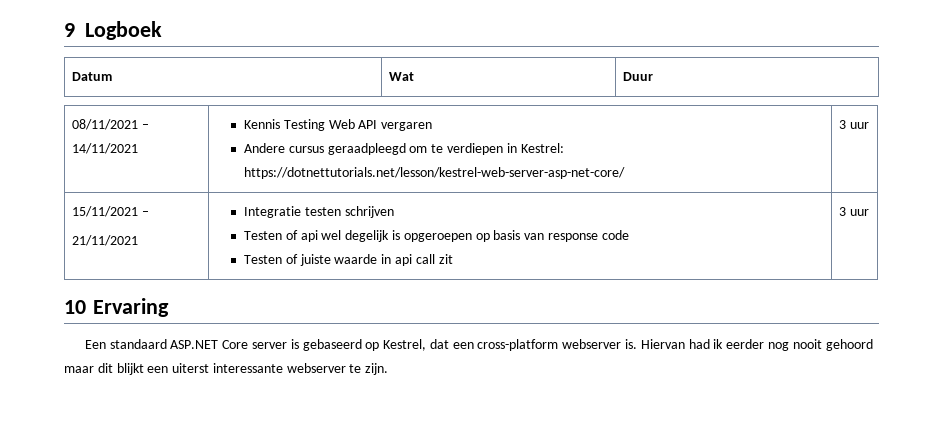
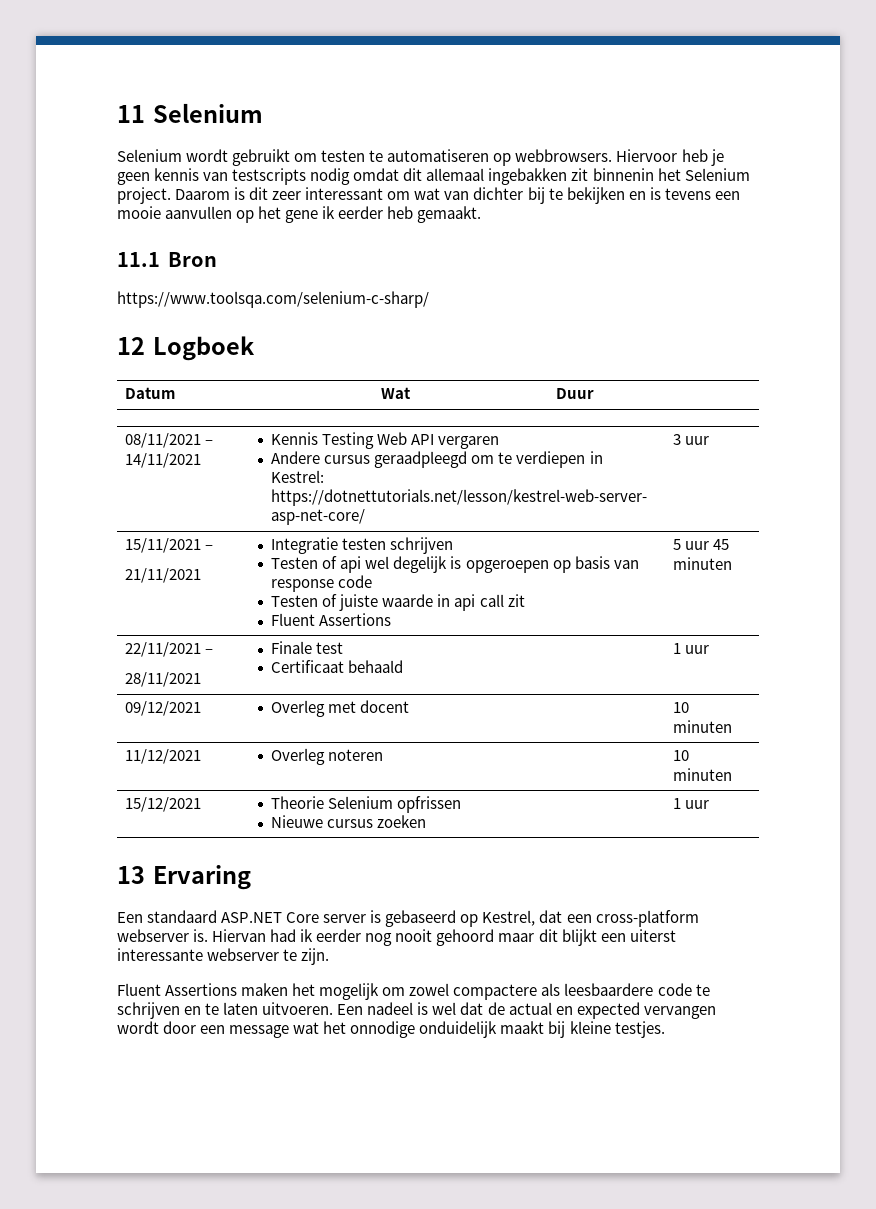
[64,23,75,37] 9 -> [117,103,263,123] [117,149,724,166] [117,168,750,185] [117,187,740,204] [117,206,482,223] [117,252,217,267] [117,291,429,308] [117,337,145,355] 11 Selenium // Selenium wordt gebruikt om testen te automatiseren op webbrowsers. Hiervoor heb je geen kennis van testscripts nodig omdat dit allemaal ingebakken zit binnenin het Selenium project. Daarom is dit zeer interessant om wat van dichter bij te bekijken en is tevens een mooie aanvullen op het gene ik eerder heb gemaakt. // 11.1 Bron // https://www.toolsqa.com/selenium-c-sharp/ // 12
[839,207,869,216] [64,300,86,314] | 3 uur // 10 -> [271,613,392,626] [672,539,729,550] [672,557,732,570] [124,642,213,657] [124,672,201,687] [271,641,344,654] [271,660,404,673] [672,643,709,654] [124,701,201,716] [271,700,410,717] [672,702,689,713] [672,720,732,733] [124,749,201,764] [271,748,384,765] [672,750,689,761] [672,768,732,781] [124,797,201,812] [271,796,462,813] [271,815,427,828] [672,798,709,809] [117,866,145,884] // Fluent Assertions | 5 uur 45 minuten // 22/11/2021 – // 28/11/2021 | Finale test // Certificaat behaald | 1 uur // 09/12/2021 | Overleg met docent | 10 minuten // 11/12/2021 | Overleg noteren | 10 minuten // 15/12/2021 | Theorie Selenium opfrissen // Nieuwe cursus zoeken | 1 uur // 13
(389, 369) none -> [117,983,710,1000] [117,1002,716,1019] [117,1021,665,1038] // Fluent Assertions maken het mogelijk om zowel compactere als leesbaardere code te schrijven en te laten uitvoeren. Een nadeel is wel dat de actual en expected vervangen wordt door een message wat het onnodige onduidelijk maakt bij kleine testjes.

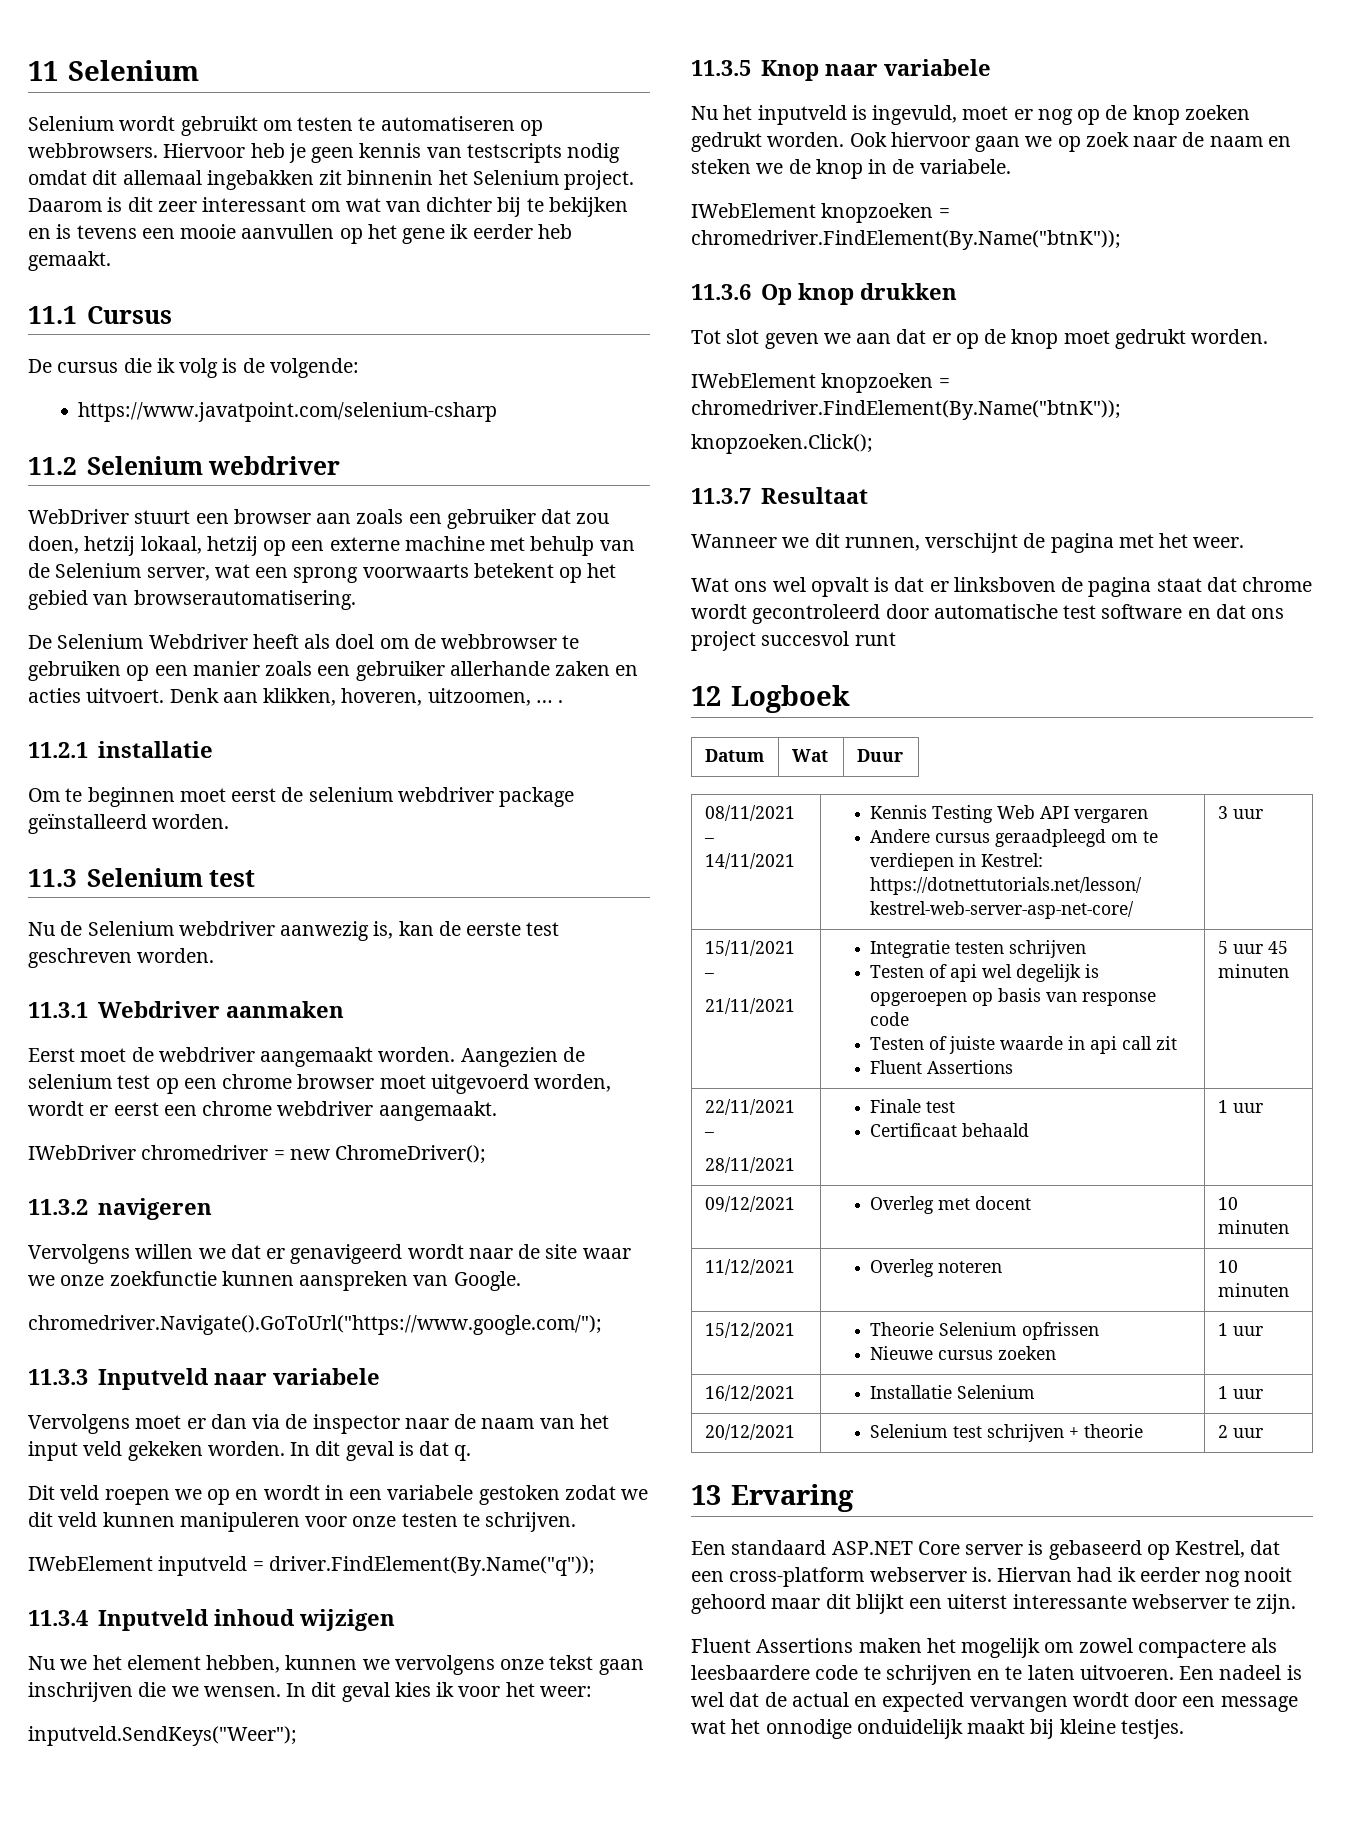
[167,252,217,267] [117,291,429,308] Bron // https://www.toolsqa.com/selenium-c-sharp/ -> [86,306,172,324] [28,358,359,378] [78,402,498,422] [28,456,341,475] [28,509,610,529] [28,536,635,556] [28,563,617,583] [28,590,356,610] [28,634,580,649] [28,661,639,681] [28,688,564,706] [28,741,213,758] [28,787,575,807] [28,813,230,834] [28,868,256,887] [28,921,560,941] [28,948,215,968] [28,1001,344,1018] [28,1047,585,1067] [28,1074,612,1094] [28,1101,497,1121] [28,1145,487,1164] [28,1198,212,1220] [28,1244,631,1264] [28,1271,521,1291] [28,1315,602,1335] [28,1368,380,1390] [28,1414,609,1434] [28,1441,472,1461] [28,1485,649,1505] [28,1512,577,1532] [28,1556,595,1576] [28,1609,395,1631] [28,1655,644,1675] [28,1682,592,1702] [28,1726,297,1746] [691,59,991,81] [691,105,1250,125] [691,132,1291,152] [691,159,1011,179] [691,203,950,223] [691,230,1121,250] [691,283,957,305] [691,329,1269,349] [691,373,950,393] [691,400,1121,420] [691,434,873,454] [691,487,868,504] [691,533,1245,553] [691,577,1313,597] [691,604,1285,624] [691,631,896,651] Cursus // De cursus die ik volg is de volgende: // https://www.javatpoint.com/selenium-csharp // 11.2 Selenium webdriver // WebDriver stuurt een browser aan zoals een gebruiker dat zou doen, hetzij lokaal, hetzij op een externe machine met behulp van de Selenium server, wat een sprong voorwaarts betekent op het gebied van browserautomatisering. // De Selenium Webdriver heeft als doel om de webbrowser te gebruiken op een manier zoals een gebruiker allerhande zaken en acties uitvoert. Denk aan klikken, hoveren, uitzoomen, … . // 11.2.1 installatie // Om te beginnen moet eerst de selenium webdriver package geïnstalleerd worden. // 11.3 Selenium test // Nu de Selenium webdriver aanwezig is, kan de eerste test geschreven worden. // 11.3.1 Webdriver aanmaken // Eerst moet de webdriver aangemaakt worden. Aangezien de selenium test op een chrome browser moet uitgevoerd worden, wordt er eerst een chrome webdriver aangemaakt. // IWebDriver chromedriver = new ChromeDriver(); // 11.3.2 navigeren // Vervolgens willen we dat er genavigeerd wordt naar de site waar we onze zoekfunctie kunnen aanspreken van Google. // chromedriver.Navigate().GoToUrl("https://www.google.com/"); // 11.3.3 Inputveld naar variabele // Vervolgens moet er dan via de inspector naar de naam van het input veld gekeken worden. In dit geval is dat q. // Dit veld roepen we op en wordt in een variabele gestoken zodat we dit veld kunnen manipuleren voor onze testen te schrijven. // IWebElement inputveld = driver.FindElement(By.Name("q")); // 11.3.4 Inputveld inhoud wijzigen // Nu we het element hebben, kunnen we vervolgens onze tekst gaan inschrijven die we wensen. In dit geval kies ik voor het weer: // inputveld.SendKeys("Weer"); // 11.3.5 Knop naar variabele // Nu het inputveld is ingevuld, moet er nog op de knop zoeken gedrukt worden. Ook hiervoor gaan we op zoek naar de naam en steken we de knop in de variabele. // IWebElement knopzoeken = chromedriver.FindElement(By.Name("btnK")); // 11.3.6 Op knop drukken // Tot slot geven we aan dat er op de knop moet gedrukt worden. // IWebElement knopzoeken = chromedriver.FindElement(By.Name("btnK")); // knopzoeken.Click(); // 11.3.7 Resultaat // Wanneer we dit runnen, verschijnt de pagina met het weer. // Wat ons wel opvalt is dat er linksboven de pagina staat dat chrome wordt gecontroleerd door automatische test software en dat ons project succesvol runt
(709, 804) none -> [704,1385,795,1401] [870,1385,1036,1399] [1217,1386,1263,1399] [704,1424,795,1440] [870,1424,1144,1442] [1217,1425,1263,1438] // 16/12/2021 | Installatie Selenium | 1 uur // 20/12/2021 | Selenium test schrijven + theorie | 2 uur

